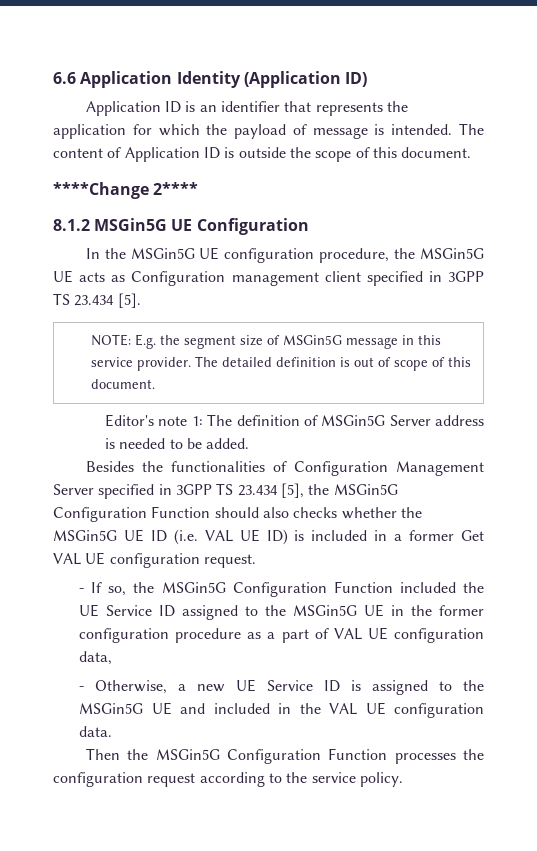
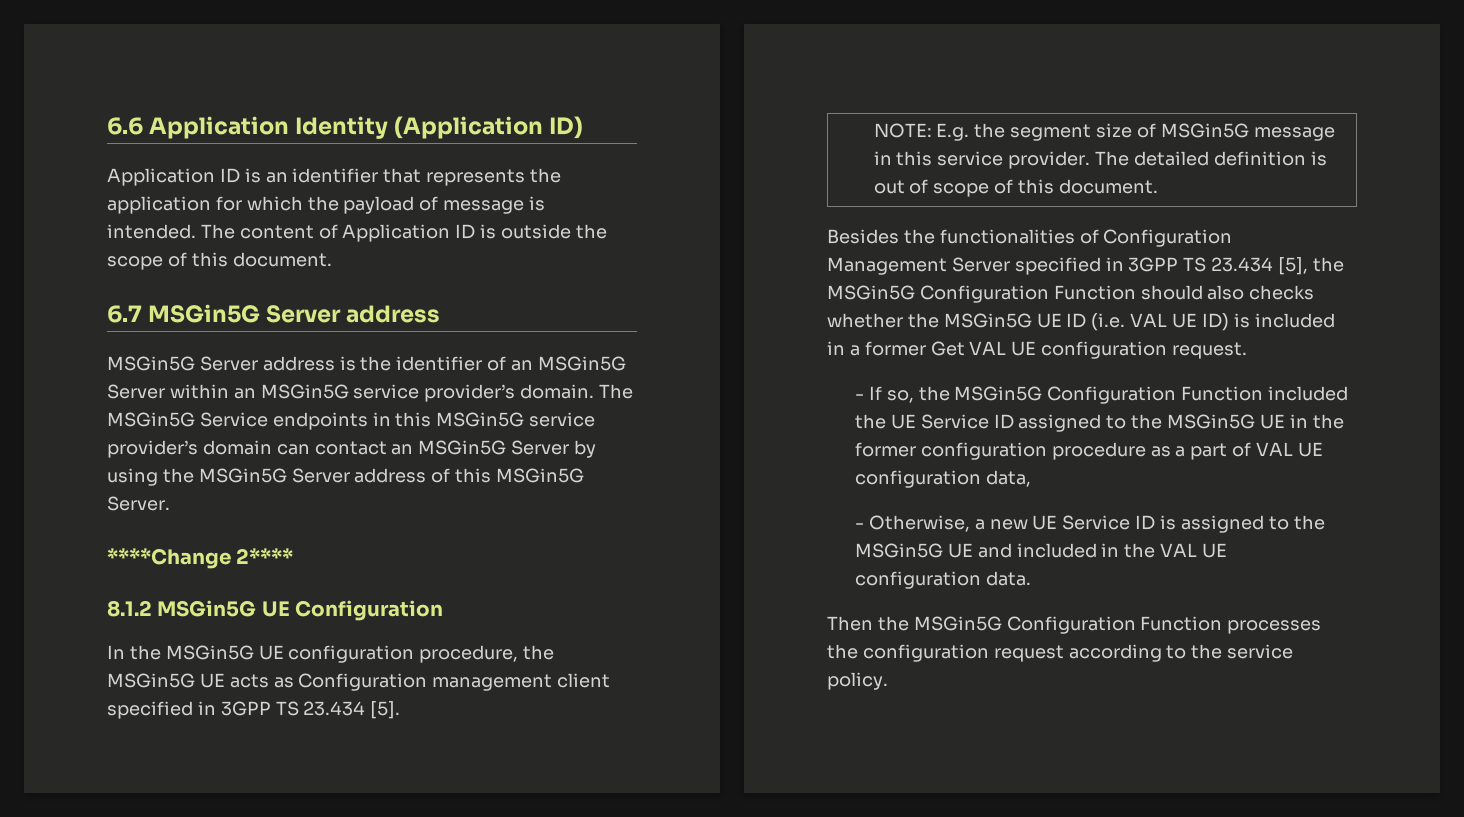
(472, 152) none -> [107,304,441,323] [107,356,626,371] [107,384,634,402] [107,412,596,430] [107,440,597,458] [107,468,585,486] [107,496,170,511] // 6.7 MSGin5G Server address // MSGin5G Server address is the identifier of an MSGin5G Server within an MSGin5G service provider’s domain. The MSGin5G Service endpoints in this MSGin5G service provider’s domain can contact an MSGin5G Server by using the MSGin5G Server address of this MSGin5G Server.
[105,414,484,427] [105,438,250,449] // Editor's note 1: The definition of MSGin5G Server address is needed to be added. -> (1158, 186) none

